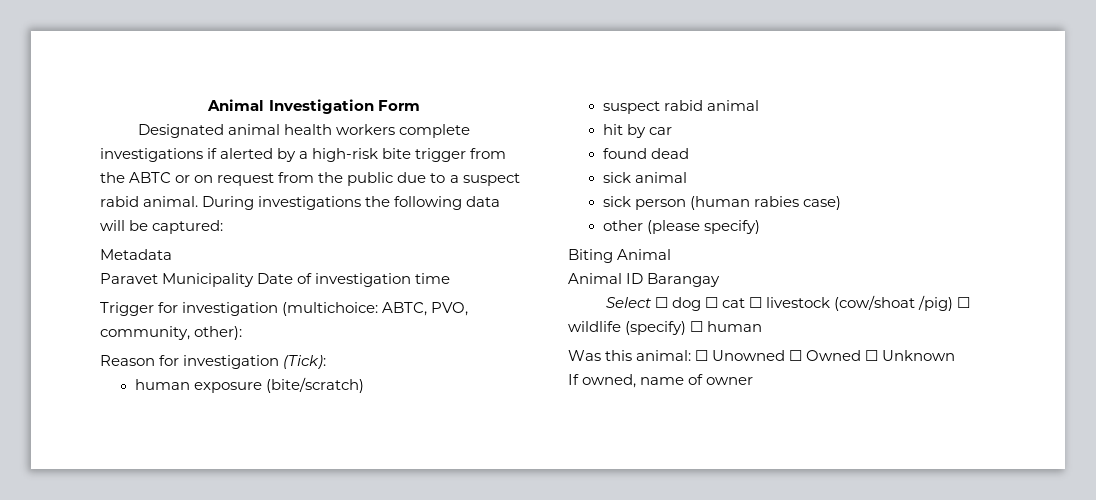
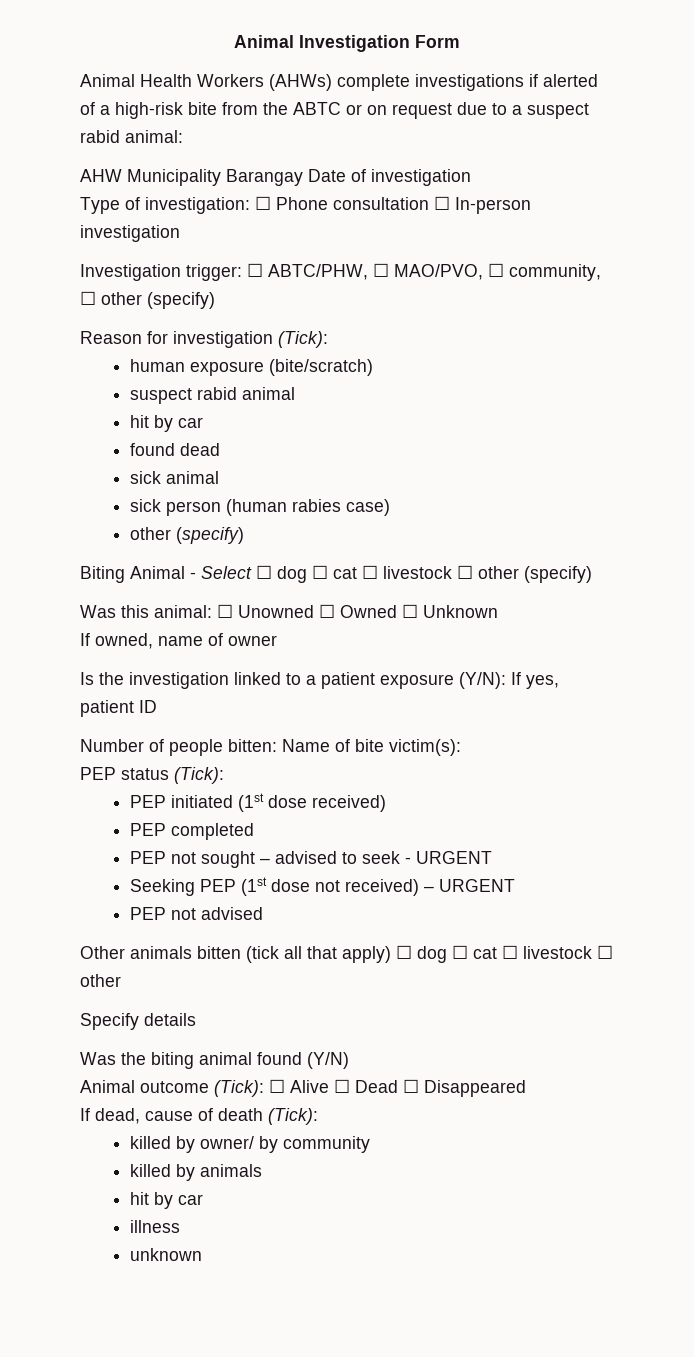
[137,124,395,138] Designated animal health workers -> [80,74,332,91] Animal Health Workers (AHWs)
[277,148,297,162] by -> [80,102,95,115] of
[415,148,467,162] trigger -> (217, 108) none
[278,172,394,186] from the public -> (452, 111) none
[143,196,501,210] [100,220,224,234] [100,249,172,260] [100,273,451,287] [100,302,469,316] [100,326,243,340] animal. During investigations the following data will be captured: // Metadata // Paravet Municipality Date of investigation time // Trigger for investigation (multichoice: ABTC, PVO, community, other): -> [125,130,183,143] [80,169,471,186] [80,196,531,214] [80,225,180,242] [80,263,601,281] [80,291,215,309] animal: // AHW Municipality Barangay Date of investigation // Type of investigation: ☐ Phone consultation ☐ In-person investigation // Investigation trigger: ☐ ABTC/PHW, ☐ MAO/PVO, ☐ community, ☐ other (specify)
[646,220,760,234] (please specify) -> [176,527,245,544] (specify)
[568,273,721,287] // Animal ID Barangay // -> [190,572,196,579] -
[834,295,971,311] [568,321,763,335] (cow/shoat /pig) ☐ wildlife (specify) ☐ human -> [457,565,592,583] ☐ other (specify)
(754, 381) none -> [80,672,559,689] [80,700,157,717] [80,739,461,756] [80,767,224,784] [130,793,387,812] [130,823,255,840] [130,851,493,868] [130,877,516,896] [130,907,264,920] [80,945,613,963] [80,974,121,987] [80,1013,196,1030] [80,1052,349,1069] [80,1079,526,1097] [80,1108,318,1125] [130,1136,371,1153] [130,1164,263,1181] [130,1192,204,1209] [130,1220,181,1233] [130,1248,203,1261] // Is the investigation linked to a patient exposure (Y/N): If yes, patient ID // Number of people bitten: Name of bite victim(s): // PEP status (Tick): // PEP initiated (1st dose received) // PEP completed // PEP not sought – advised to seek - URGENT // Seeking PEP (1st dose not received) – URGENT // PEP not advised // Other animals bitten (tick all that apply) ☐ dog ☐ cat ☐ livestock ☐ other // Specify details // Was the biting animal found (Y/N) // Animal outcome (Tick): ☐ Alive ☐ Dead ☐ Disappeared // If dead, cause of death (Tick): // killed by owner/ by community // killed by animals // hit by car // illness // unknown

